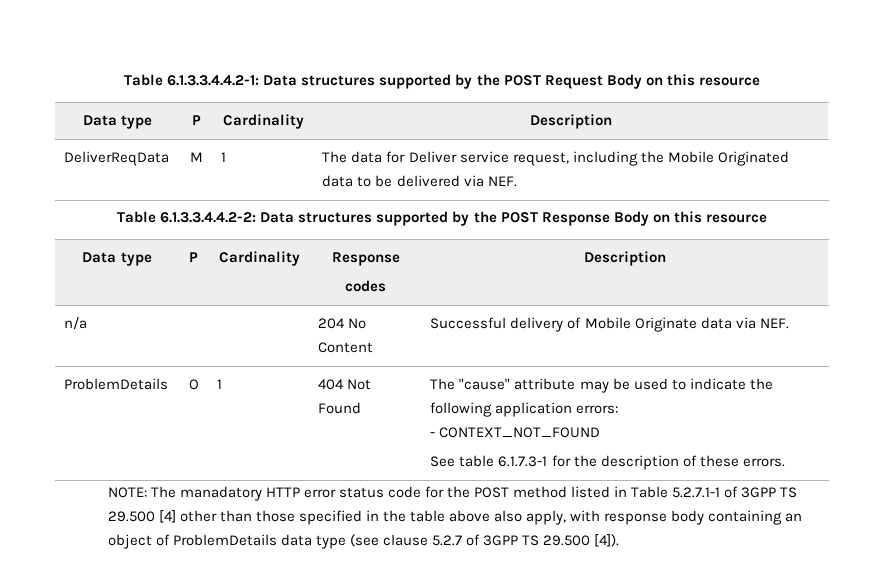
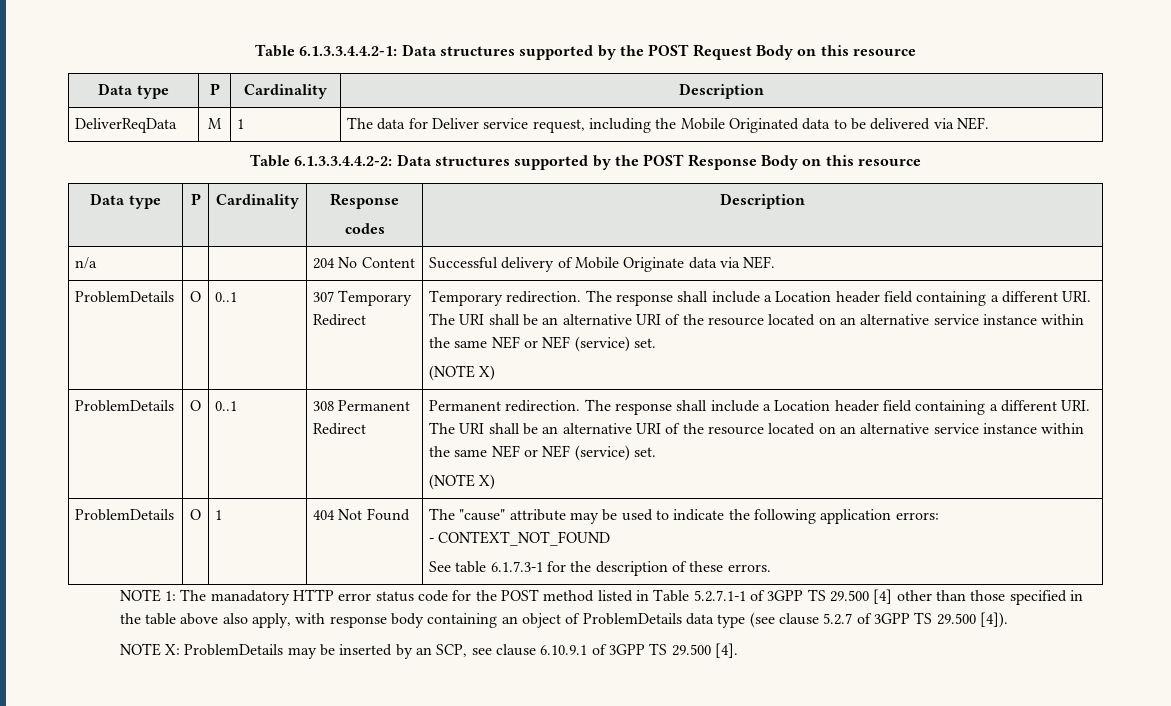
(789, 323) none -> [75,291,175,303] [190,291,201,302] [215,292,238,302] [313,290,413,306] [313,314,367,326] [429,290,1092,306] [429,313,1085,326] [429,336,656,352] [429,365,496,381] [75,400,175,412] [190,400,201,411] [215,401,238,411] [313,400,411,411] [313,423,367,435] [429,399,1091,415] [429,422,1085,435] [429,445,656,461] [429,474,496,490] // ProblemDetails | O | 0..1 | 307 Temporary Redirect | Temporary redirection. The response shall include a Location header field containing a different URI. The URI shall be an alternative URI of the resource located on an alternative service instance within the same NEF or NEF (service) set. // (NOTE X) // ProblemDetails | O | 0..1 | 308 Permanent Redirect | Permanent redirection. The response shall include a Location header field containing a different URI. The URI shall be an alternative URI of the resource located on an alternative service instance within the same NEF or NEF (service) set. // (NOTE X)
[107,487,147,498] NOTE: -> [119,589,177,602] NOTE 1:
(620, 540) none -> [119,643,738,659] // NOTE X: ProblemDetails may be inserted by an SCP, see clause 6.10.9.1 of 3GPP TS 29.500 [4].

